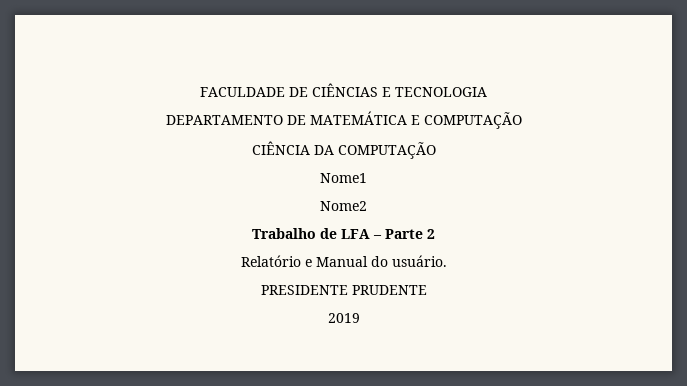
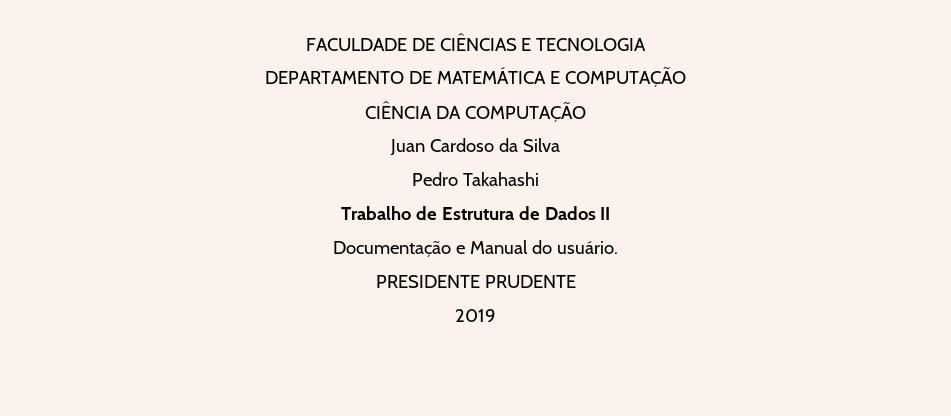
[320,173,367,183] [320,201,367,211] [252,228,435,239] [240,255,301,267] Nome1 // Nome2 // Trabalho de LFA – Parte 2 // Relatório -> [390,138,560,156] [411,172,540,186] [340,206,611,220] [333,241,452,257] Juan Cardoso da Silva // Pedro Takahashi // Trabalho de Estrutura de Dados II // Documentação

